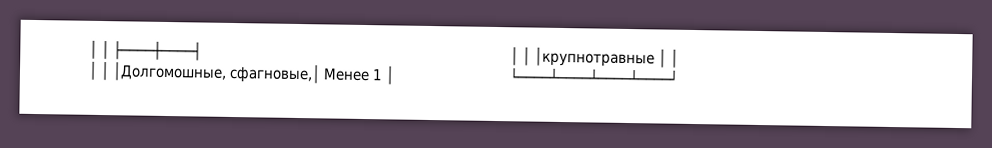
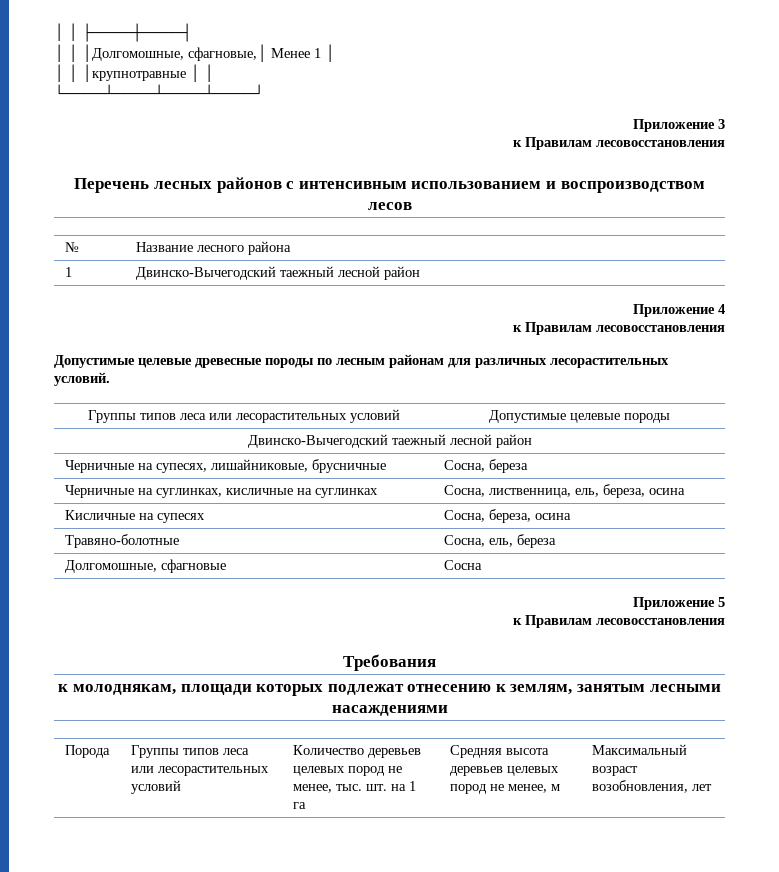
(679, 76) none -> [633,119,725,132] [513,137,725,150] [74,177,705,193] [367,202,412,210] [64,242,79,252] [135,241,291,255] [64,267,72,277] [135,266,420,280] [633,304,725,317] [513,322,725,335] [54,354,669,368] [54,372,110,386] [88,409,400,423] [488,410,670,423] [247,434,532,448] [64,459,386,473] [443,459,528,473] [64,485,378,498] [443,484,685,498] [64,510,205,523] [443,509,571,523] [64,534,179,548] [443,534,556,548] [64,559,226,573] [443,560,482,570] [633,597,725,610] [513,615,725,628] [343,654,436,671] [58,684,721,696] [331,705,448,716] [64,745,110,758] [130,745,249,758] [130,766,269,776] [130,780,181,794] [292,745,421,758] [292,766,402,776] [292,781,416,793] [292,802,306,809] [449,745,549,758] [449,766,559,776] [449,784,560,794] [591,744,687,755] [591,766,638,776] [591,780,712,793] // Приложение 3 // к Правилам лесовосстановления // Перечень лесных районов с интенсивным использованием и воспроизводством лесов // № | Название лесного района // 1 | Двинско-Вычегодский таежный лесной район // Приложение 4 // к Правилам лесовосстановления // Допустимые целевые древесные породы по лесным районам для различных лесорастительных условий. // Группы типов леса или лесорастительных условий | Допустимые целевые породы // Двинско-Вычегодский таежный лесной район // Черничные на супесях, лишайниковые, брусничные | Сосна, береза // Черничные на суглинках, кисличные на суглинках | Сосна, лиственница, ель, береза, осина // Кисличные на супесях | Сосна, береза, осина // Травяно-болотные | Сосна, ель, береза // Долгомошные, сфагновые | Сосна // Приложение 5 // к Правилам лесовосстановления // Требования // к молоднякам, площади которых подлежат отнесению к землям, занятым лесными насаждениями // Порода | Группы типов леса или лесорастительных условий | Количество деревьев целевых пород не менее, тыс. шт. на 1 га | Средняя высота деревьев целевых пород не менее, м | Максимальный возраст возобновления, лет

